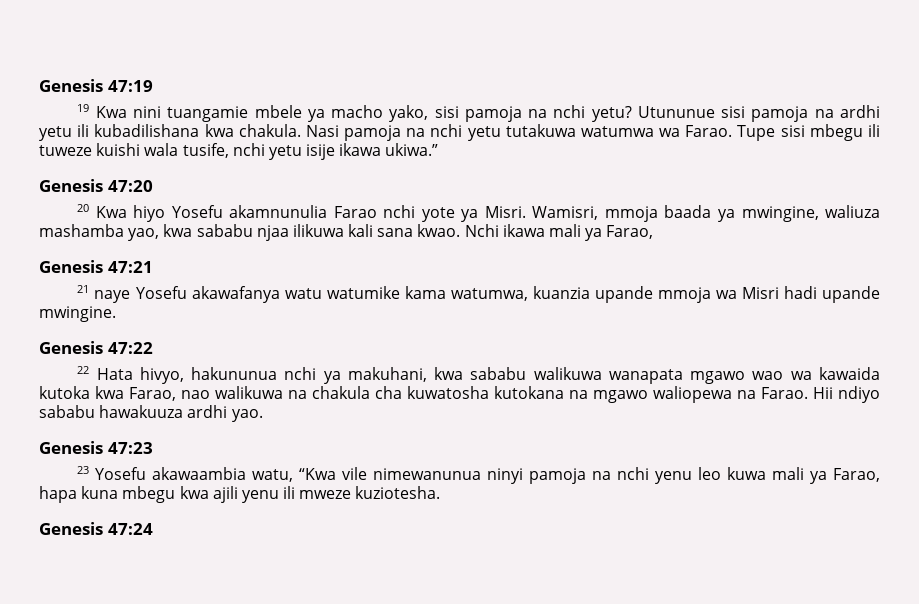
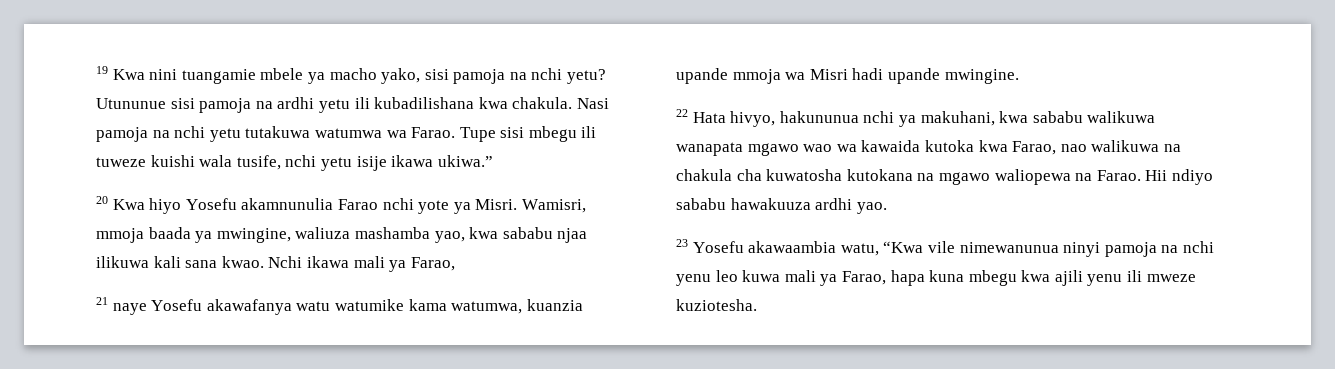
[39,79,153,92] Genesis 47:19 // -> (96, 70) none
[39,179,153,192] // Genesis 47:20 -> (493, 161) none
[39,260,153,273] // Genesis 47:21 -> (455, 264) none
[39,341,153,354] // Genesis 47:22 -> (1019, 76) none
[39,441,153,454] // Genesis 47:23 -> (887, 208) none
[39,522,153,535] // Genesis 47:24 -> (757, 305) none

